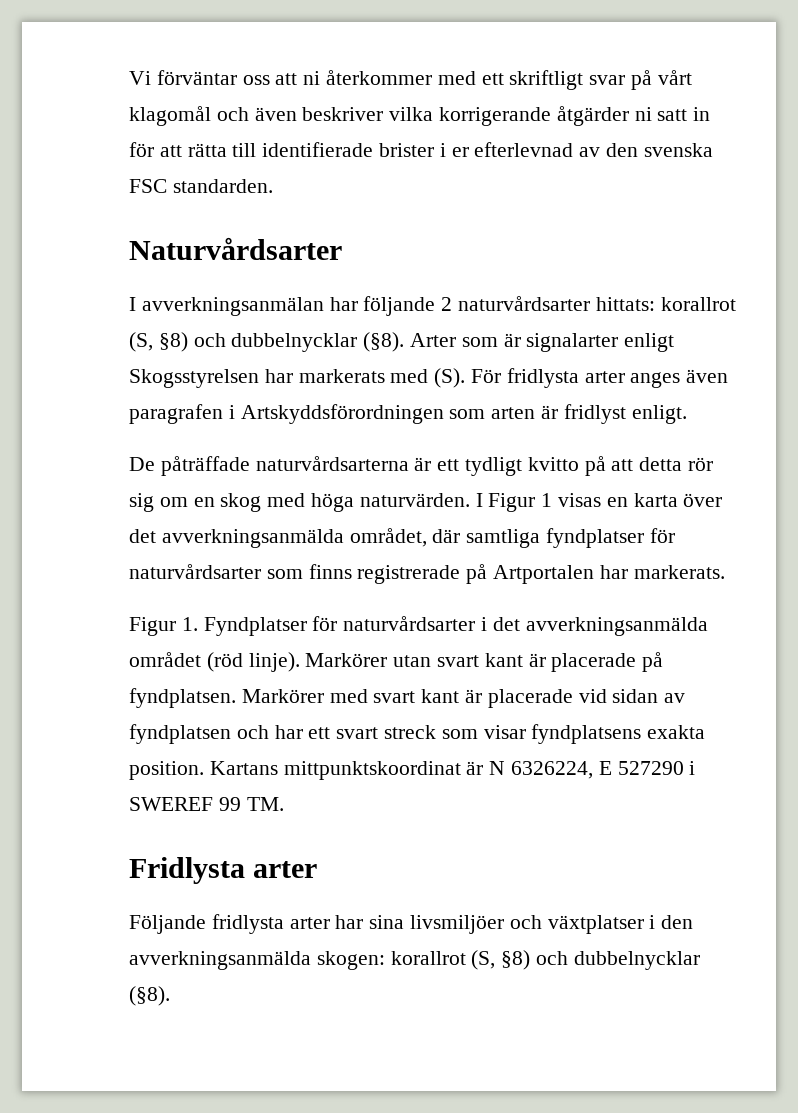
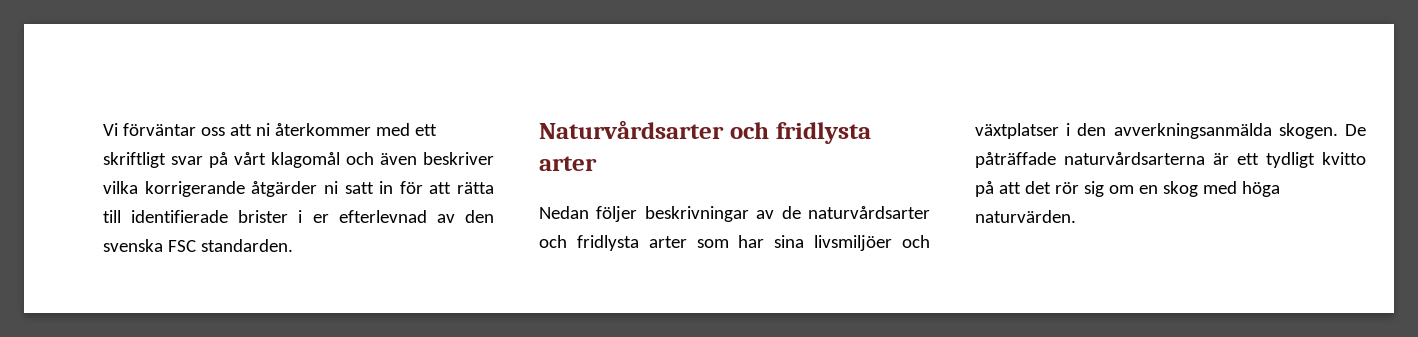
[129,296,736,316] [129,332,675,352] [129,368,729,388] [129,404,687,424] // I avverkningsanmälan har följande 2 naturvårdsarter hittats: korallrot (S, §8) och dubbelnycklar (§8). Arter som är signalarter enligt Skogsstyrelsen har markerats med (S). För fridlysta arter anges även paragrafen i Artskyddsförordningen som arten är fridlyst enligt. // -> [729,122,871,144] [539,156,597,171] [539,206,930,222] [539,235,931,251] [975,123,1338,139] och fridlysta arter // Nedan följer beskrivningar av de naturvårdsarter och fridlysta arter som har sina livsmiljöer och växtplatser i den avverkningsanmälda skogen.
[639,457,683,471] detta -> [1024,181,1051,194] det
[475,493,723,512] [129,528,675,548] [129,564,725,584] [129,616,708,636] [129,652,664,672] [129,688,686,708] [129,724,706,744] [129,761,696,780] [129,797,284,811] [129,857,318,884] [129,914,694,934] [129,950,700,970] [129,986,170,1006] I Figur 1 visas en karta över det avverkningsanmälda området, där samtliga fyndplatser för naturvårdsarter som finns registrerade på Artportalen har markerats. // Figur 1. Fyndplatser för naturvårdsarter i det avverkningsanmälda området (röd linje). Markörer utan svart kant är placerade på fyndplatsen. Markörer med svart kant är placerade vid sidan av fyndplatsen och har ett svart streck som visar fyndplatsens exakta position. Kartans mittpunktskoordinat är N 6326224, E 527290 i SWEREF 99 TM. // Fridlysta arter // Följande fridlysta arter har sina livsmiljöer och växtplatser i den avverkningsanmälda skogen: korallrot (S, §8) och dubbelnycklar (§8). -> (1076, 216) none

